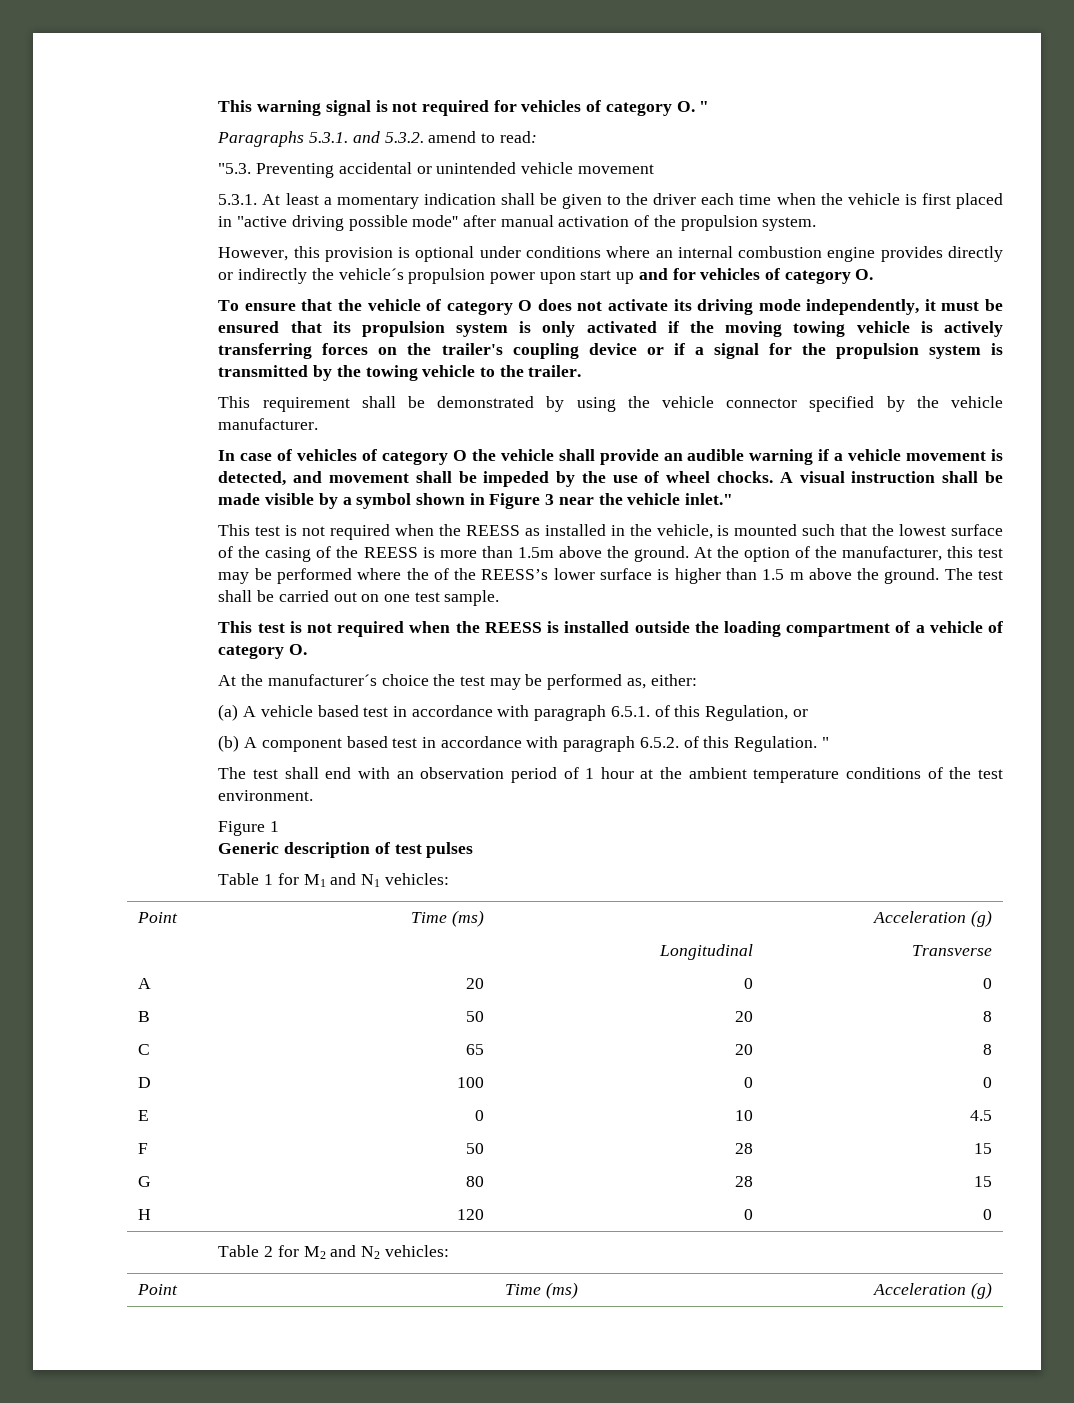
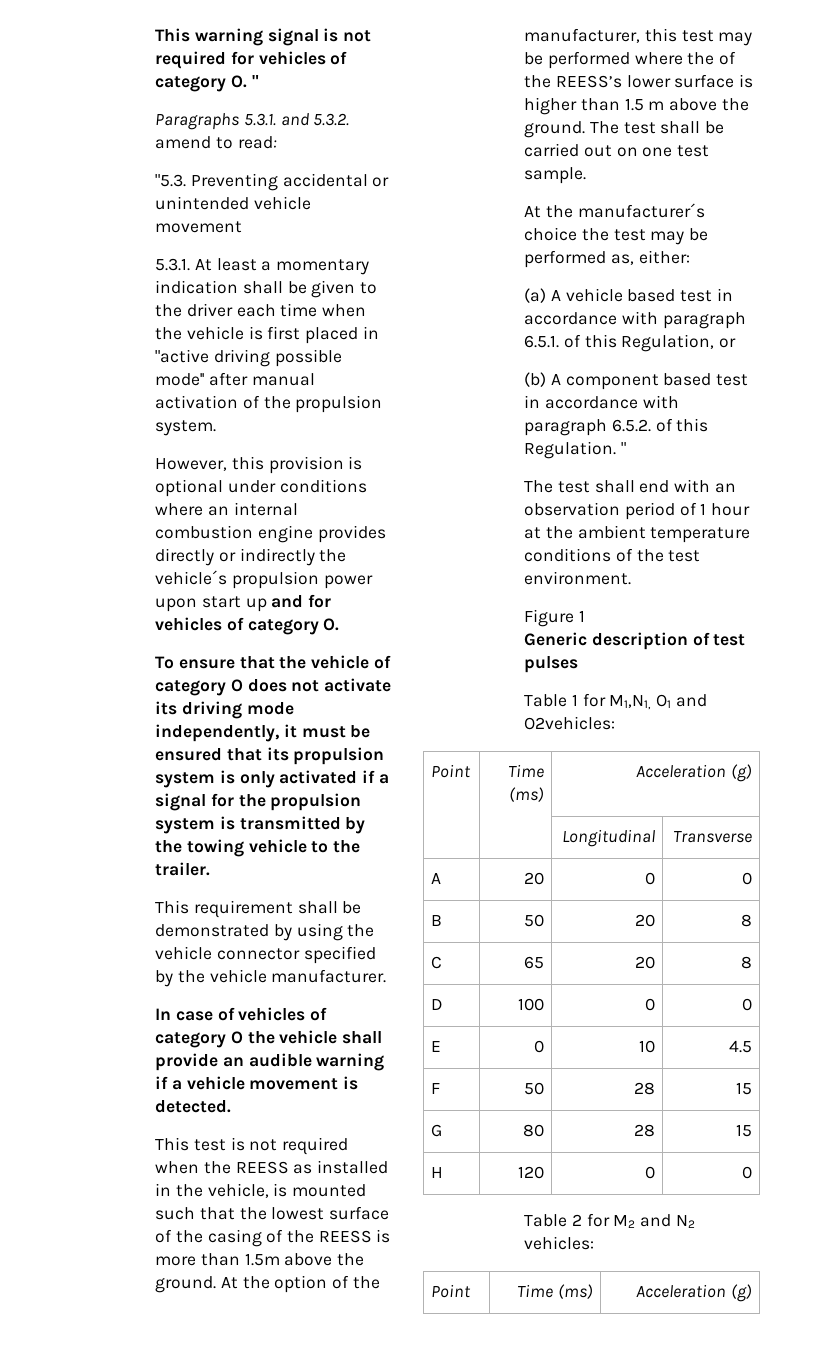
[690,321,1004,337] [218,343,685,359] the moving towing vehicle is actively transferring forces on the trailer's coupling device or if -> (375, 776) none
[218,471,1004,487] [218,493,734,509] detected, and movement shall be impeded by the use of wheel chocks. A visual instruction shall be made visible by a symbol shown in Figure 3 near the vehicle inlet." -> [155,1100,232,1113] detected.
[218,621,1003,637] [218,644,308,659] // This test is not required when the REESS is installed outside the loading compartment of a vehicle of category O. -> (587, 175) none
[303,873,449,887] M1 and N1 vehicles: -> [609,694,707,710] [524,716,616,730] M1,N1, O1 and O2vehicles:

